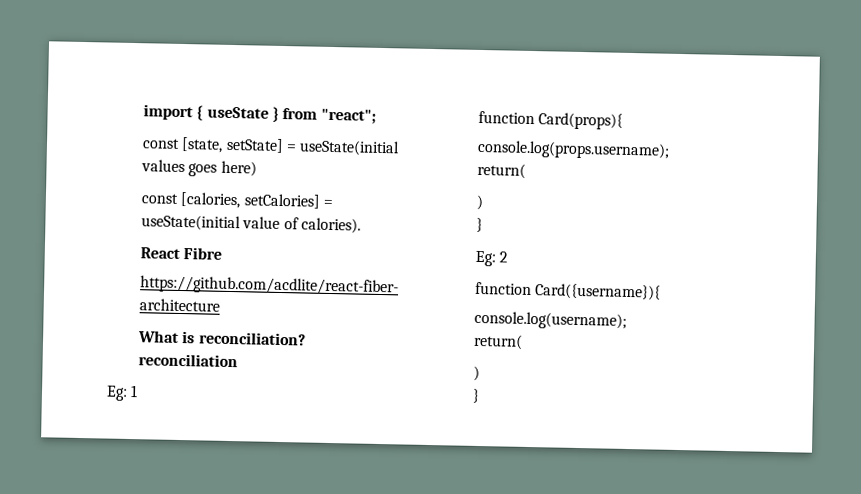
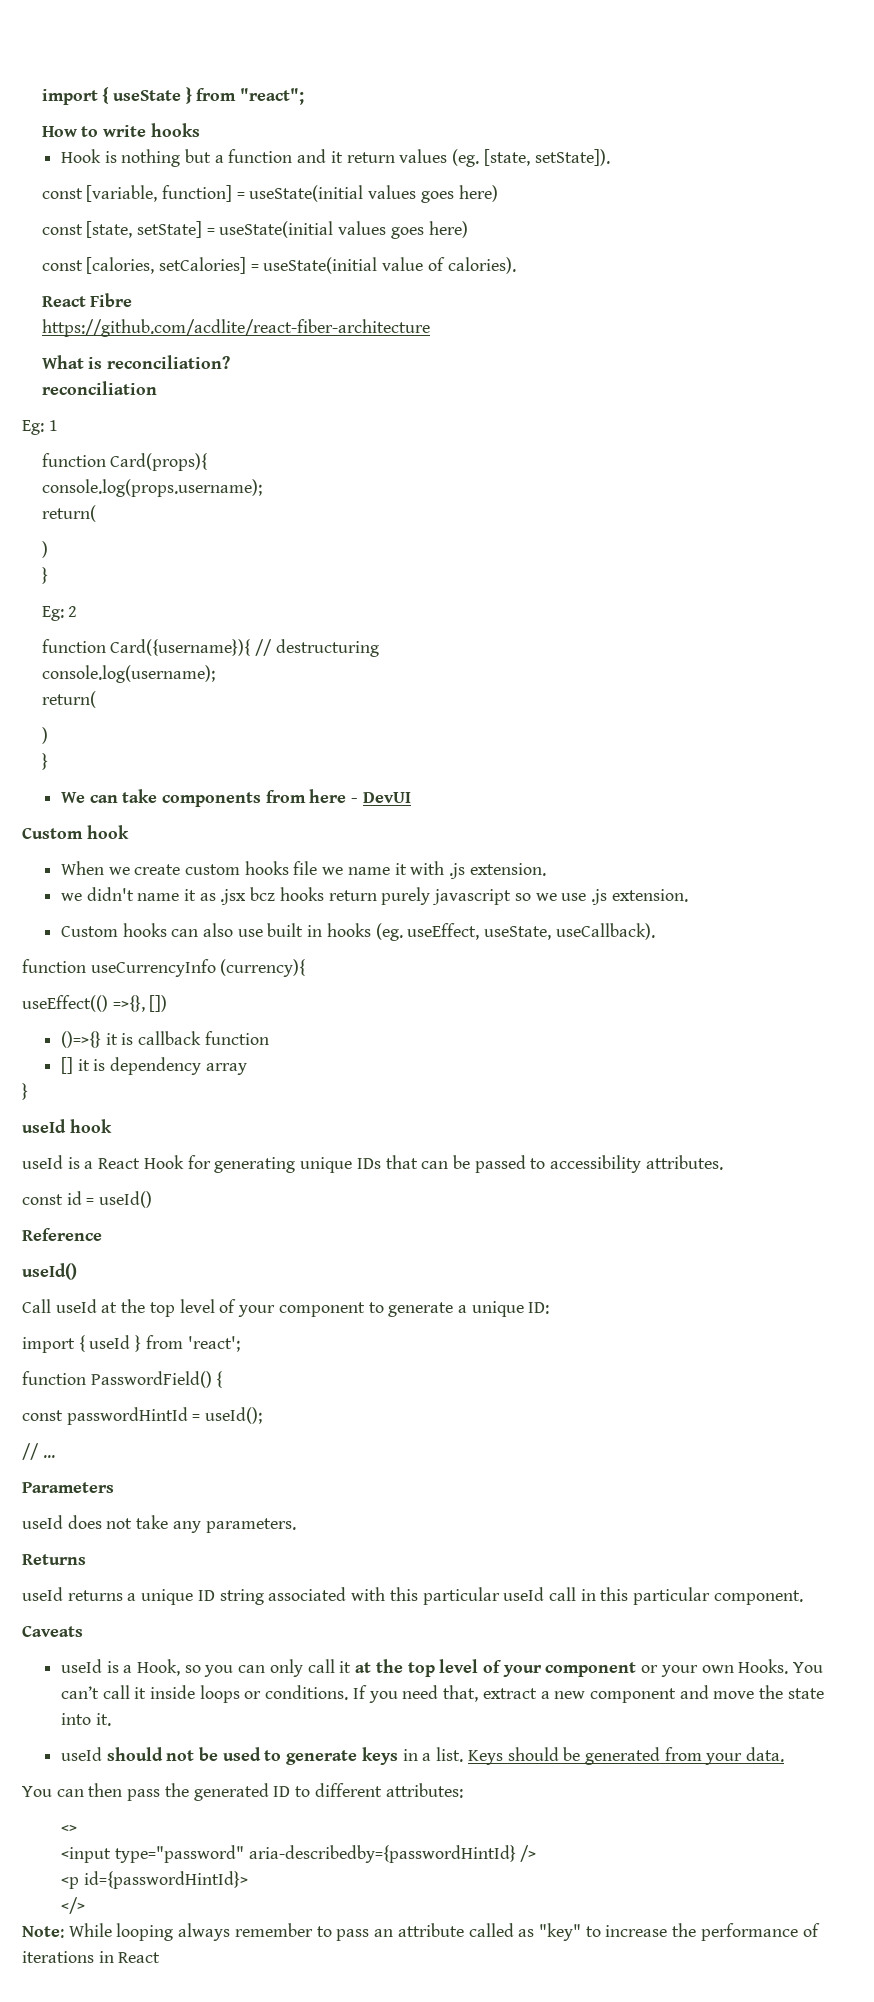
(376, 116) none -> [41,123,200,137] [60,149,610,167] [41,185,498,203] // How to write hooks // Hook is nothing but a function and it return values (eg. [state, setState]). // const [variable, function] = useState(initial values goes here)
(662, 292) none -> [255,639,379,657] // destructuring
(481, 396) none -> [60,789,411,807] [22,825,129,839] [60,861,546,879] [60,887,688,905] [60,923,655,941] [22,959,306,977] [22,995,168,1012] [60,1031,269,1048] [60,1057,247,1075] [22,1083,28,1100] [22,1119,112,1133] [22,1155,723,1173] [22,1191,153,1208] [22,1228,102,1241] [22,1263,77,1280] [22,1299,550,1317] [22,1335,240,1353] [22,1371,223,1388] [22,1407,263,1425] [22,1443,55,1460] [22,1482,114,1493] [22,1515,296,1533] [22,1554,86,1565] [22,1587,803,1605] [22,1626,83,1637] [60,1659,824,1677] [60,1685,824,1703] [60,1713,111,1726] [60,1747,785,1765] [22,1783,463,1801] [61,1825,78,1833] [61,1845,537,1863] [61,1871,248,1889] [61,1897,86,1914] [22,1923,820,1941] [22,1951,161,1963] // We can take components from here - DevUI // Custom hook // When we create custom hooks file we name it with .js extension. // we didn't name it as .jsx bcz hooks return purely javascript so we use .js extension. // Custom hooks can also use built in hooks (eg. useEffect, useState, useCallback). // function useCurrencyInfo (currency){ // useEffect(() =>{}, []) // ()=>{} it is callback function // [] it is dependency array // } // useId hook // useId is a React Hook for generating unique IDs that can be passed to accessibility attributes. // const id = useId() // Reference // useId() // Call useId at the top level of your component to generate a unique ID: // import { useId } from 'react'; // function PasswordField() { // const passwordHintId = useId(); // // ... // Parameters // useId does not take any parameters. // Returns // useId returns a unique ID string associated with this particular useId call in this particular component. // Caveats // useId is a Hook, so you can only call it at the top level of your component or your own Hooks. You can’t call it inside loops or conditions. If you need that, extract a new component and move the state into it. // useId should not be used to generate keys in a list. Keys should be generated from your data. // You can then pass the generated ID to different attributes: // <> // <input type="password" aria-describedby={passwordHintId} /> // <p id={passwordHintId}> // </> // Note: While looping always remember to pass an attribute called as "key" to increase the performance of iterations in React

